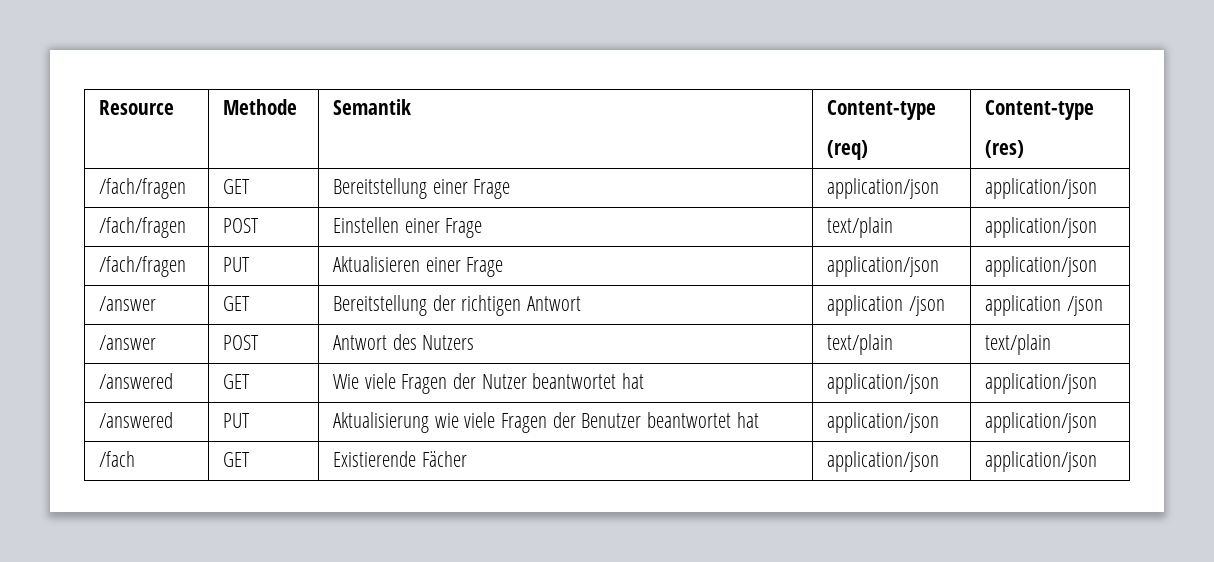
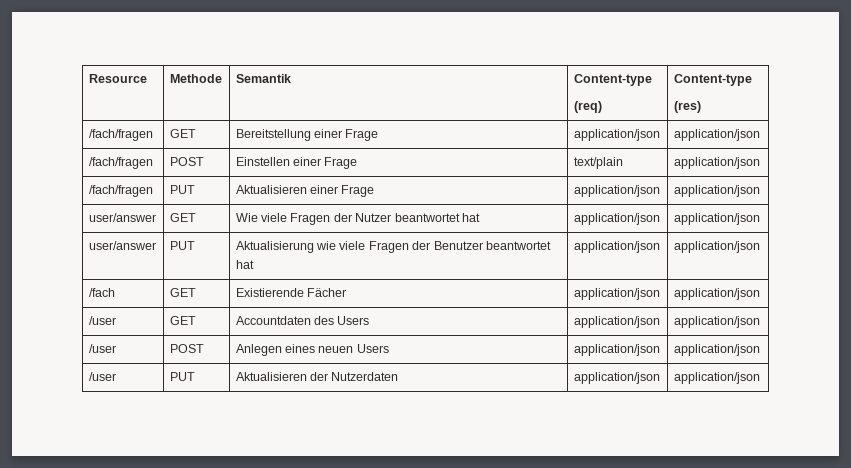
[99,296,157,311] [223,296,251,311] [333,295,582,316] [827,295,945,316] [985,295,1103,316] [99,335,157,350] [223,335,260,350] [333,334,475,350] [827,334,894,355] [985,334,1052,355] [99,373,174,389] /answer | GET | Bereitstellung der richtigen Antwort | application /json | application /json // /answer | POST | Antwort des Nutzers | text/plain | text/plain // /answered -> [88,213,156,222] user/answer
[99,412,174,428] /answered -> [88,241,156,250] user/answer
(1098, 461) none -> [88,316,116,325] [169,316,196,325] [235,316,370,325] [573,316,660,328] [673,316,760,328] [88,344,116,353] [169,344,204,353] [235,344,389,356] [573,344,660,356] [673,344,760,356] [88,372,116,381] [169,372,195,381] [235,372,399,381] [573,372,660,384] [673,372,760,384] // /user | GET | Accountdaten des Users | application/json | application/json // /user | POST | Anlegen eines neuen Users | application/json | application/json // /user | PUT | Aktualisieren der Nutzerdaten | application/json | application/json

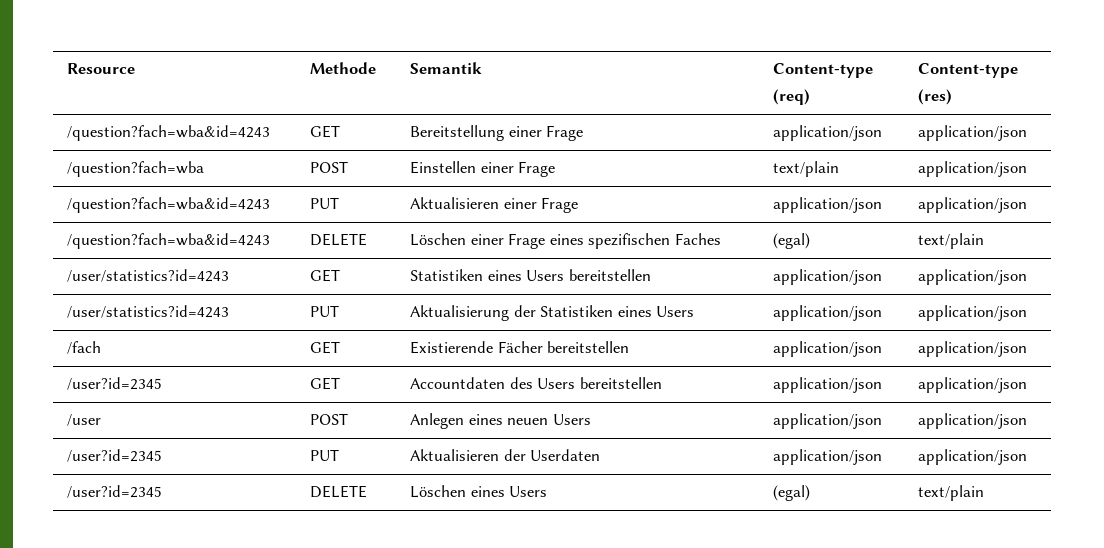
[88,129,153,141] /fach/fragen -> [67,125,271,141] /question?fach=wba&id=4243
[88,157,153,169] /fach/fragen -> [67,161,205,177] /question?fach=wba
[88,185,153,197] /fach/fragen -> [67,197,271,213] /question?fach=wba&id=4243
[88,213,156,222] [169,213,196,222] [235,213,480,225] [573,213,660,225] [673,213,760,225] [88,241,156,250] user/answer | GET | Wie viele Fragen der Nutzer beantwortet hat | application/json | application/json // user/answer -> [67,233,271,249] [310,233,368,246] [410,233,721,249] [773,233,811,249] [918,233,985,249] [67,269,230,282] [310,269,341,282] [410,269,651,281] [773,269,883,285] [918,269,1028,285] [67,305,230,318] /question?fach=wba&id=4243 | DELETE | Löschen einer Frage eines spezifischen Faches | (egal) | text/plain // /user/statistics?id=4243 | GET | Statistiken eines Users bereitstellen | application/json | application/json // /user/statistics?id=4243
[316,241,551,253] [235,260,254,269] wie viele Fragen der Benutzer beantwortet hat -> [513,305,695,317] der Statistiken eines Users
[573,288,660,300] [673,288,760,300] [88,316,116,325] | application/json | application/json // /user -> [547,341,630,353] [773,341,883,357] [918,341,1028,357] [67,377,163,390] bereitstellen | application/json | application/json // /user?id=2345
(370, 320) none -> [579,377,662,389] bereitstellen
[88,372,116,381] /user -> [67,449,163,462] /user?id=2345
[331,372,399,381] [573,372,660,384] [673,372,760,384] Nutzerdaten | application/json | application/json -> [530,449,601,461] [773,449,883,465] [918,449,1028,465] [67,485,163,498] [310,485,368,498] [410,485,548,498] [773,485,811,501] [918,485,985,501] Userdaten | application/json | application/json // /user?id=2345 | DELETE | Löschen eines Users | (egal) | text/plain

